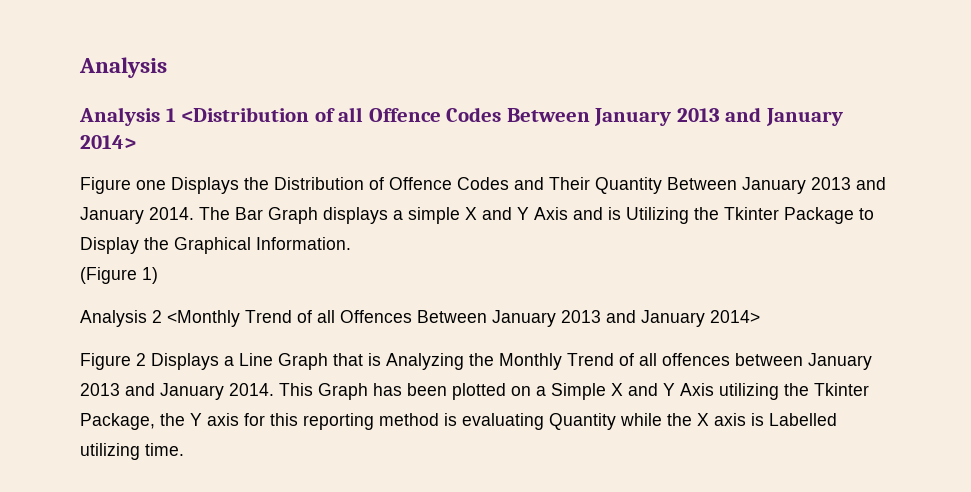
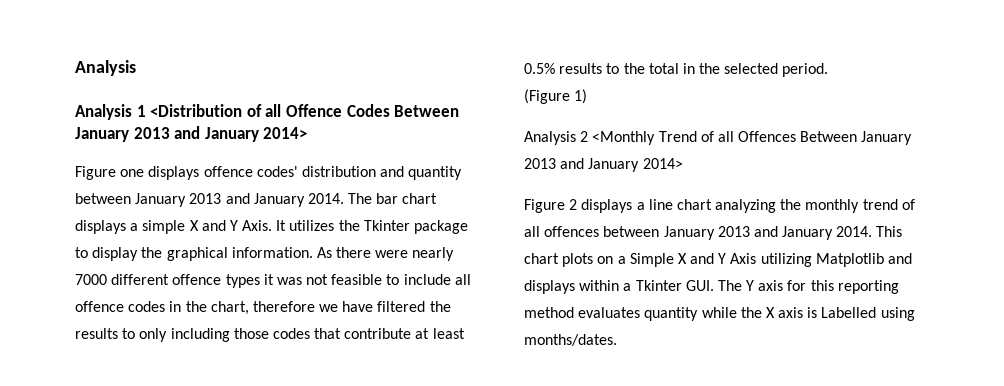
[171,177,737,194] Displays the Distribution of Offence Codes and Their Quantity Between -> [148,166,463,180] [75,193,131,204] displays offence codes' distribution and quantity between
[235,207,318,224] Bar Graph -> [376,193,438,204] bar chart
[534,207,874,224] [80,237,351,254] Axis and is Utilizing the Tkinter Package to Display the Graphical Information. -> [242,220,469,234] [75,247,455,261] [75,274,471,288] [75,301,451,315] [75,328,465,342] [524,63,829,77] Axis. It utilizes the Tkinter package to display the graphical information. As there were nearly 7000 different offence types it was not feasible to include all offence codes in the chart, therefore we have filtered the results to only including those codes that contribute at least 0.5% results to the total in the selected period.
[151,353,614,370] Displays a Line Graph that is Analyzing the Monthly Trend -> [581,199,898,213] displays a line chart analyzing the monthly trend
[318,383,506,400] Graph has been plotted -> [524,253,594,267] chart plots
[784,383,869,396] [80,413,185,430] the Tkinter Package, the -> [815,253,913,267] [524,280,742,294] Matplotlib and displays within a Tkinter GUI. The
[444,413,616,430] is evaluating Quantity -> [578,307,699,321] evaluates quantity
[80,443,184,460] utilizing time. -> [880,307,915,321] [524,334,617,346] using months/dates.

